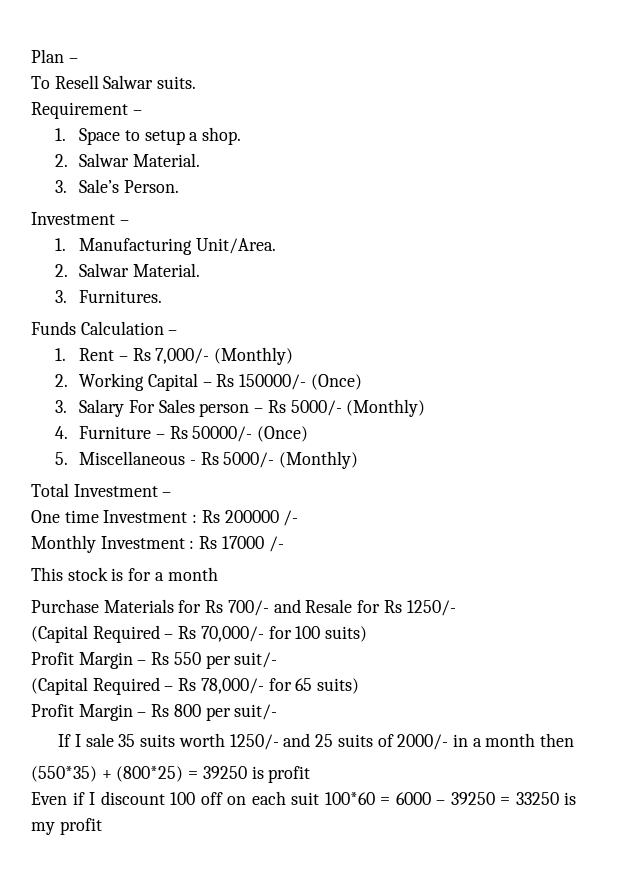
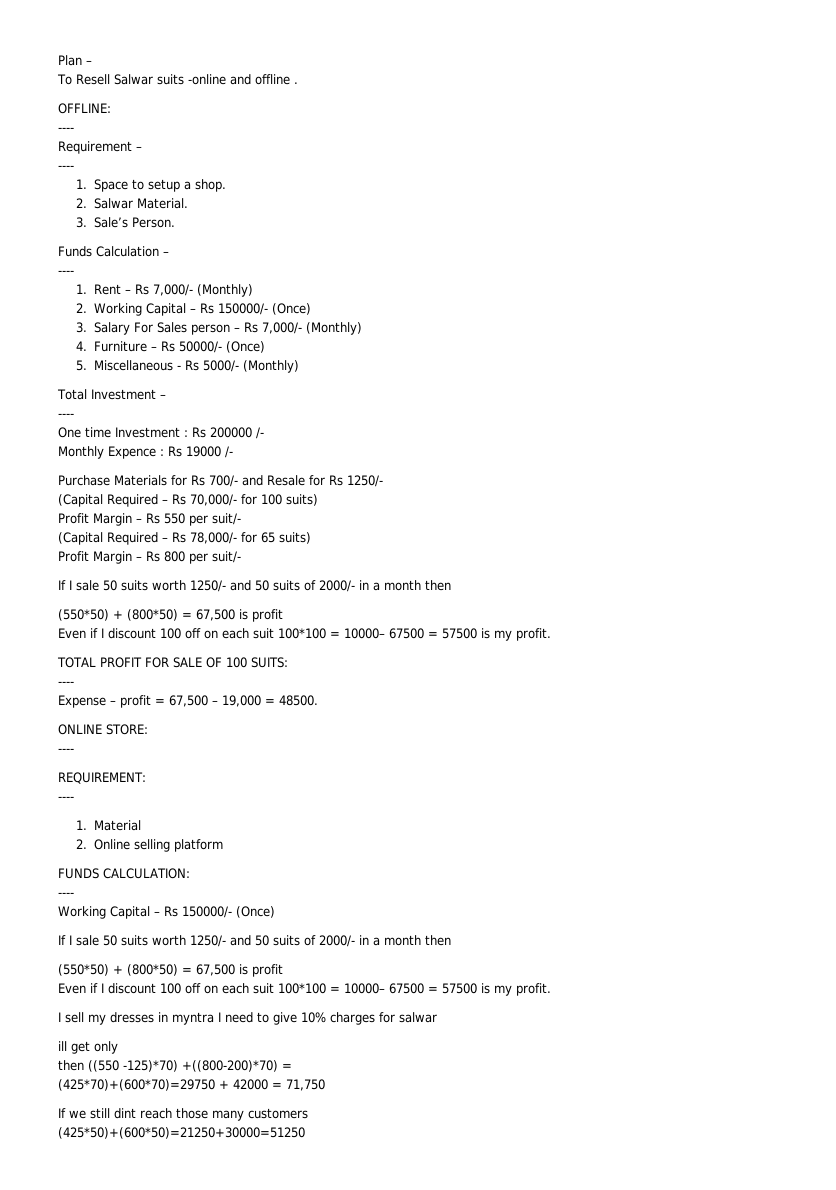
[157,76,197,89] suits. -> [156,74,298,85] [58,103,111,114] [58,127,74,132] suits -online and offline . // OFFLINE: // ----
(142, 112) none -> [58,165,74,170] // ----
[31,212,129,225] [55,238,277,255] [55,263,201,277] [55,290,163,303] // Investment – // 1. Manufacturing Unit/Area. // 2. Salwar Material. // 3. Furnitures. -> (175, 222) none
(178, 332) none -> [58,270,74,275] // ----
[290,400,342,416] 5000/- -> [261,322,302,334] 7,000/-
(172, 494) none -> [58,413,74,418] // ----
[100,536,284,552] [31,567,218,581] Investment : Rs 17000 /- // This stock is for a month -> [108,446,233,459] Expence : Rs 19000 /-
[118,733,575,750] [31,766,247,782] 35 suits worth 1250/- and 25 suits of 2000/- in a month then // (550*35) + (800*25) = 39250 -> [103,580,451,592] [58,609,235,621] 50 suits worth 1250/- and 50 suits of 2000/- in a month then // (550*50) + (800*50) = 67,500
[324,792,576,805] [31,818,102,835] 100*60 = 6000 – 39250 = 33250 is my profit -> [278,628,551,641] [57,657,288,668] [58,681,74,686] [58,695,318,708] [58,724,148,735] [58,748,74,753] [58,772,146,784] [58,796,74,801] [75,820,141,831] [75,839,223,852] [58,868,190,879] [58,892,74,897] [58,906,275,919] [58,935,451,947] [58,964,283,977] [58,983,551,996] [58,1012,437,1025] [58,1041,118,1054] [58,1060,292,1072] [58,1079,325,1091] [58,1108,308,1121] [58,1127,305,1139] 100*100 = 10000– 67500 = 57500 is my profit. // TOTAL PROFIT FOR SALE OF 100 SUITS: // ---- // Expense – profit = 67,500 – 19,000 = 48500. // ONLINE STORE: // ---- // REQUIREMENT: // ---- // 1. Material // 2. Online selling platform // FUNDS CALCULATION: // ---- // Working Capital – Rs 150000/- (Once) // If I sale 50 suits worth 1250/- and 50 suits of 2000/- in a month then // (550*50) + (800*50) = 67,500 is profit // Even if I discount 100 off on each suit 100*100 = 10000– 67500 = 57500 is my profit. // I sell my dresses in myntra I need to give 10% charges for salwar // ill get only // then ((550 -125)*70) +((800-200)*70) = // (425*70)+(600*70)=29750 + 42000 = 71,750 // If we still dint reach those many customers // (425*50)+(600*50)=21250+30000=51250

